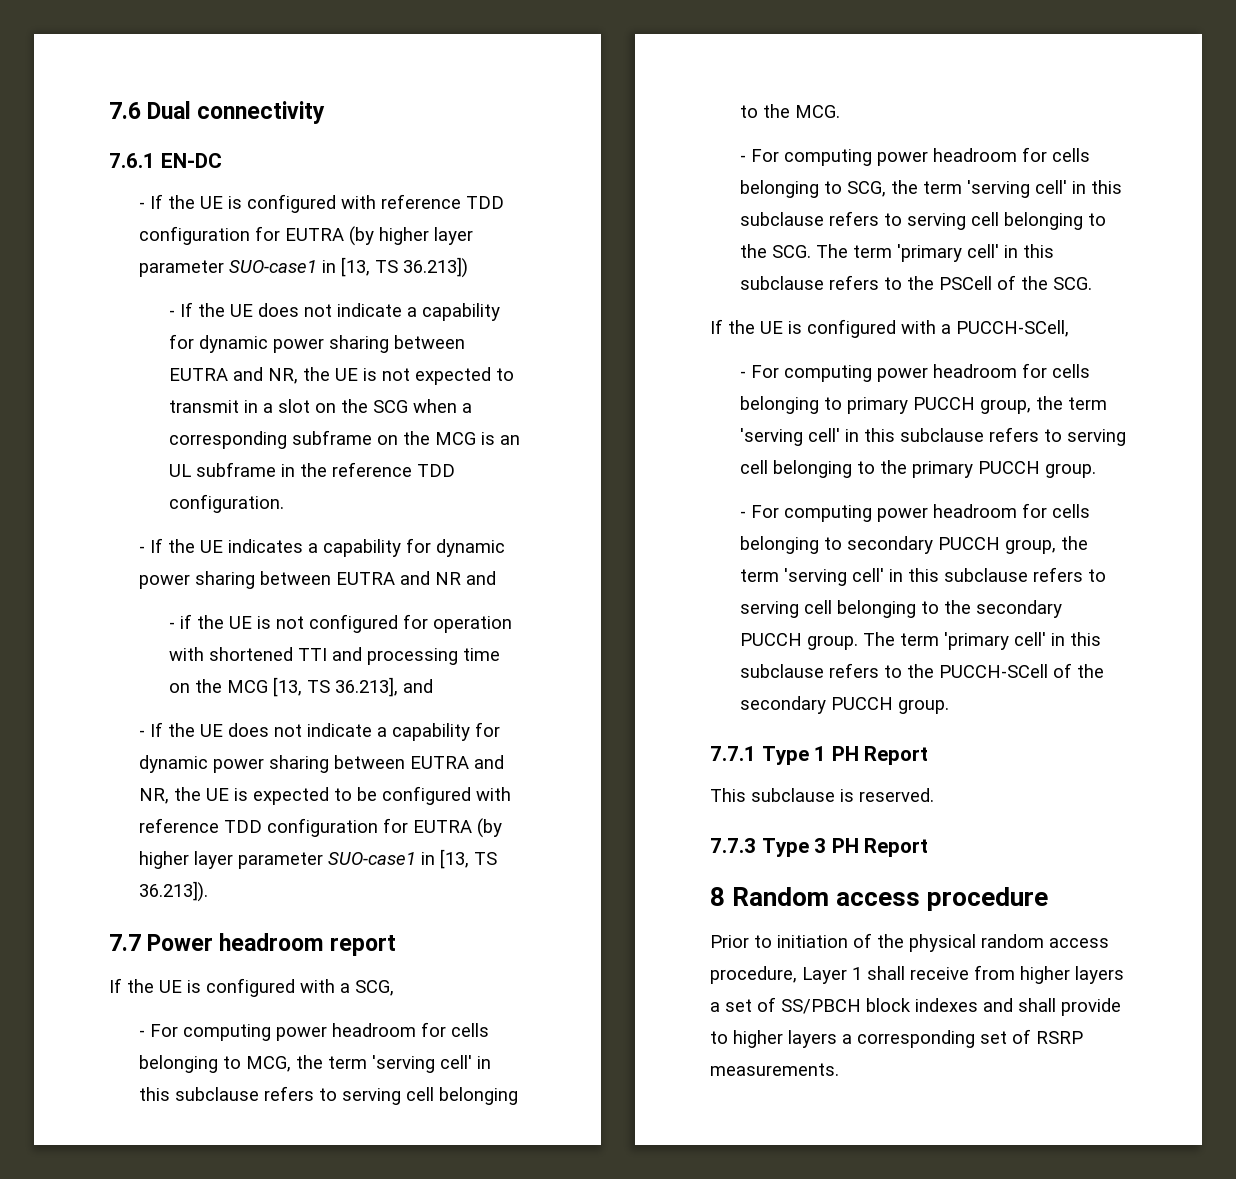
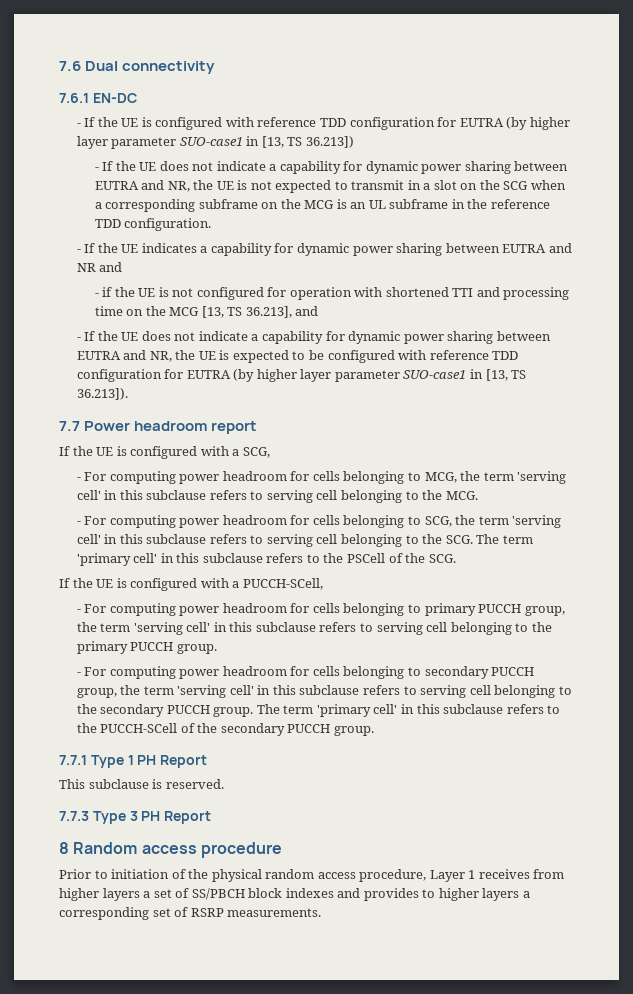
[867,966,969,980] shall receive -> [478,869,530,879] receives
[1018,998,1121,1016] shall provide -> [363,888,419,901] provides

